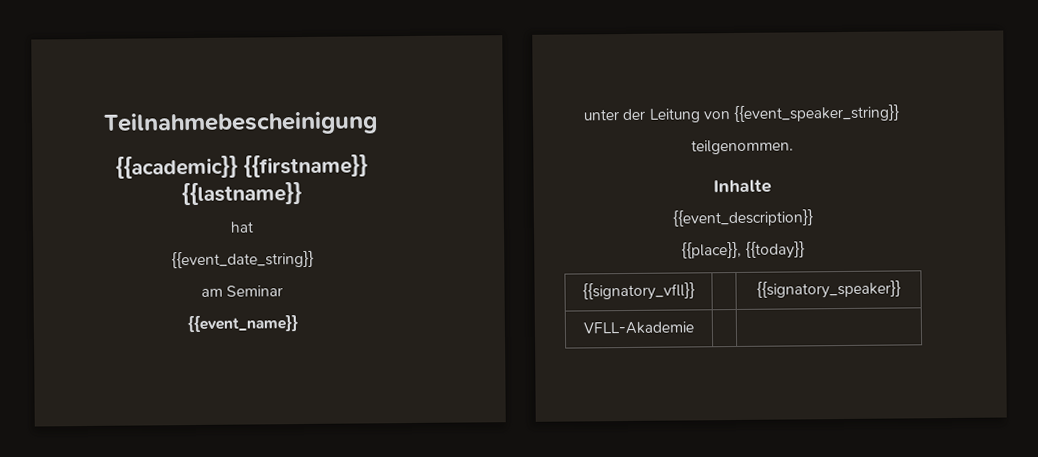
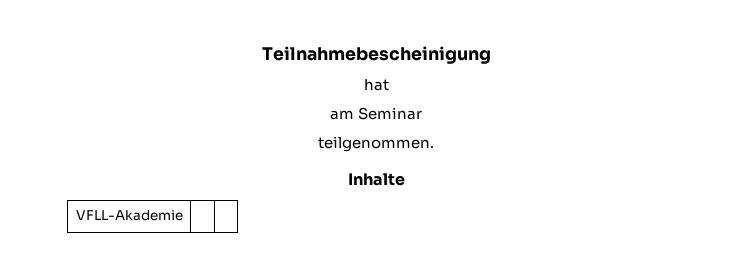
[114,154,368,179] [180,182,302,206] // {{academic}} {{firstname}} {{lastname}} -> (491, 55) none
[170,250,314,269] // {{event_date_string}} -> (389, 85) none
[186,315,298,333] [583,104,900,123] [690,139,794,155] [712,179,772,194] [671,209,813,227] [680,241,806,259] [582,282,695,301] [756,280,901,299] {{event_name}} // unter der Leitung von {{event_speaker_string}} // teilgenommen. // Inhalte // {{event_description}} // {{place}}, {{today}} // {{signatory_vfll}} | | {{signatory_speaker}} -> [318,136,434,152] [347,173,405,186] teilgenommen. // Inhalte

